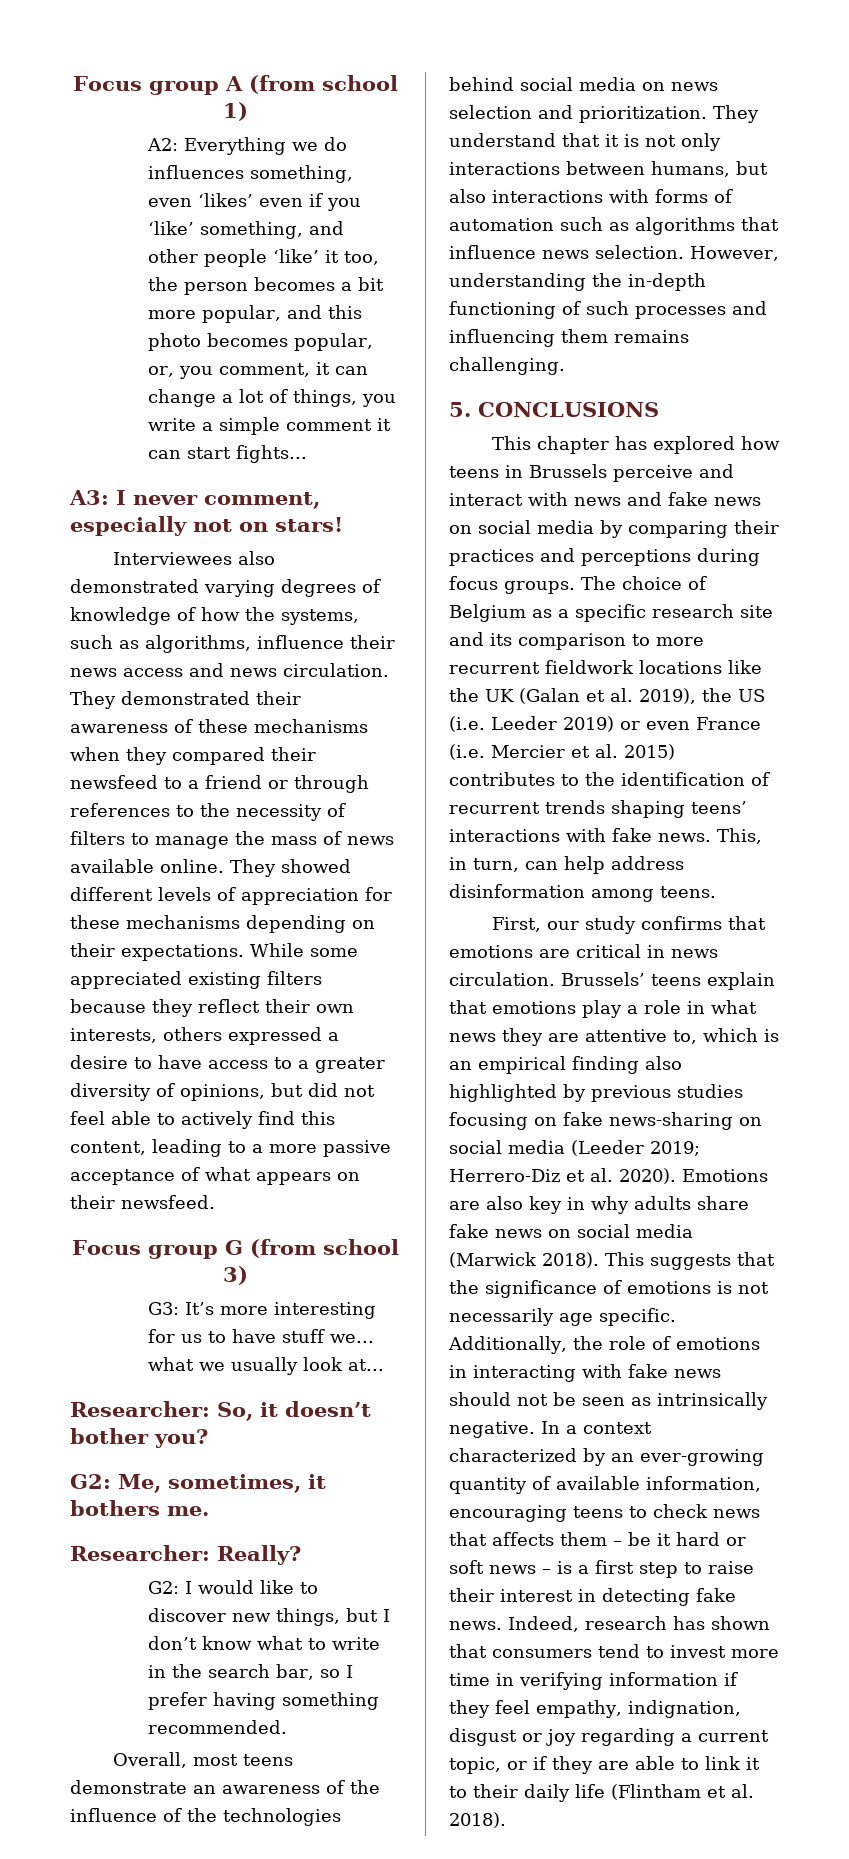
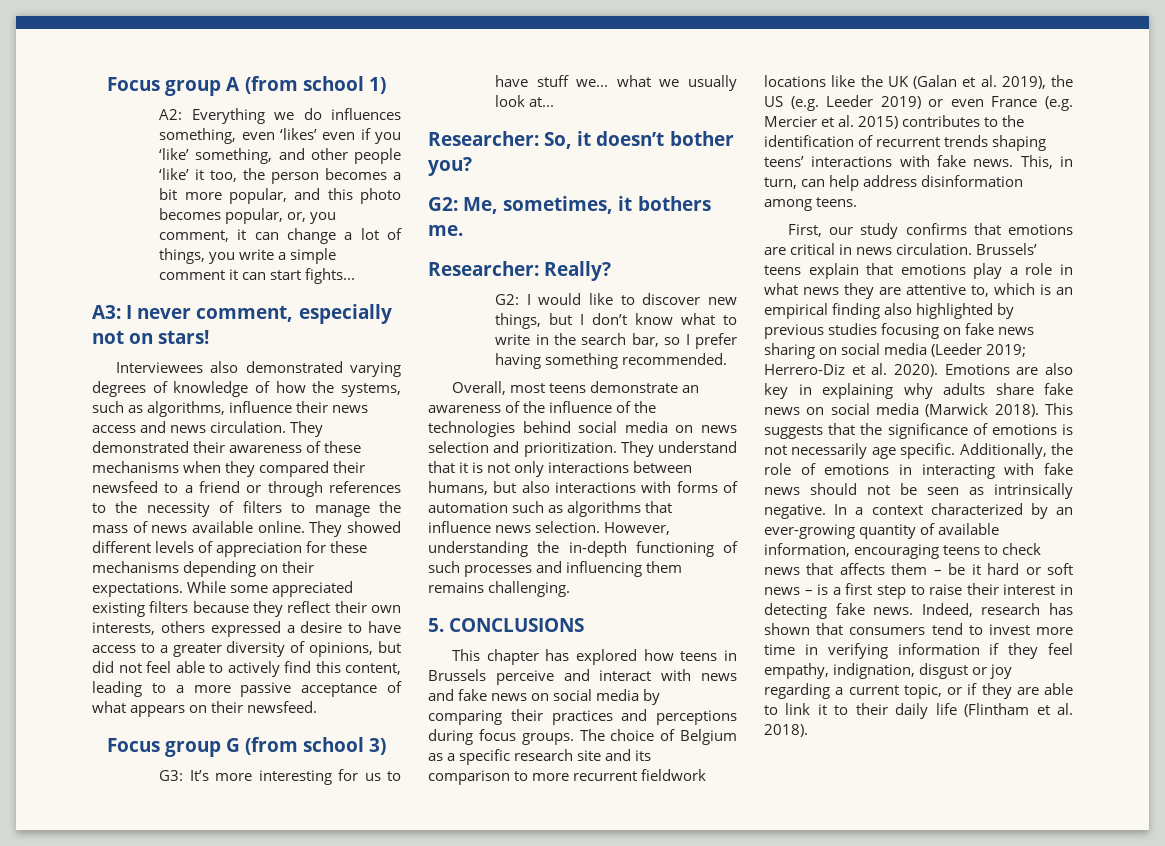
[449,716,485,732] (i.e. -> [790,96,819,111] (e.g.
[449,744,485,760] (i.e. -> [1045,96,1073,111] (e.g.
[609,1112,733,1130] news-sharing -> [998,327,1035,335] [764,343,815,359] news sharing
(585, 1203) none -> [822,383,893,399] explaining

